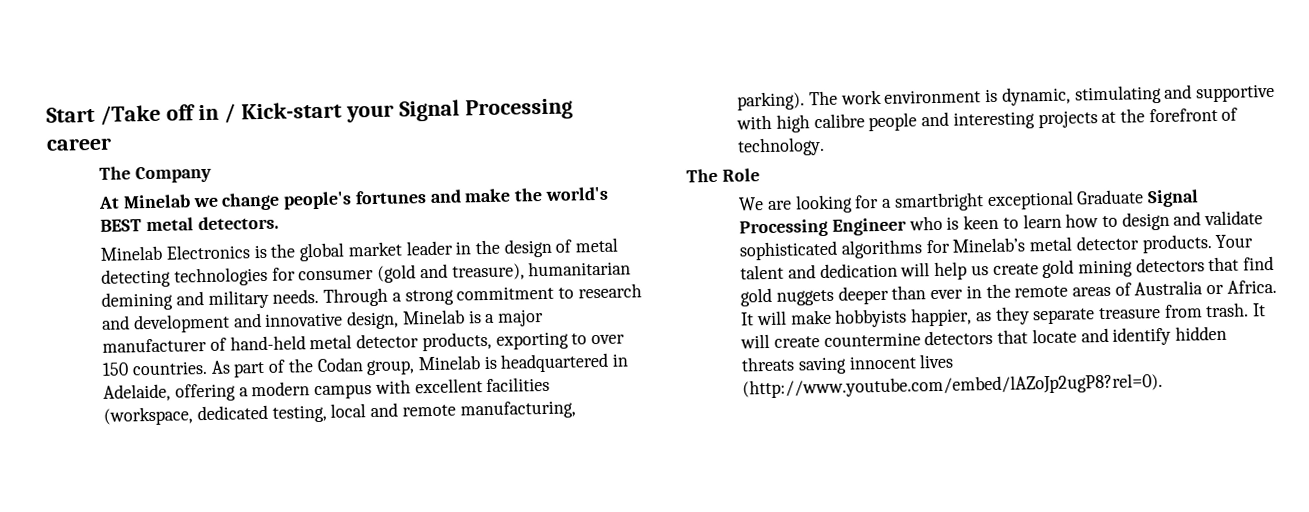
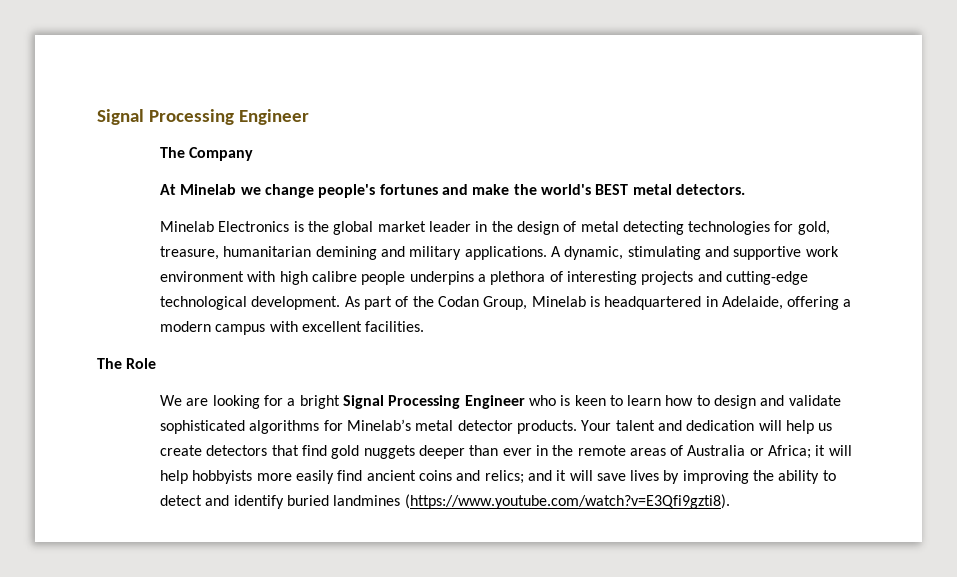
[46,98,573,126] [46,137,112,151] Start /Take off in / Kick-start your Signal Processing career -> [97,109,309,125] Signal Processing Engineer
[298,260,632,283] [101,283,642,311] [101,308,545,334] [102,331,626,353] [102,360,208,376] consumer (gold and treasure), humanitarian demining and military needs. Through a strong commitment to research and development and innovative design, Minelab is a major manufacturer of hand-held metal detector products, exporting to over 150 countries. -> [797,221,830,235] [159,246,839,260] [159,271,808,285] [159,296,341,310] gold, treasure, humanitarian demining and military applications. A dynamic, stimulating and supportive work environment with high calibre people underpins a plethora of interesting projects and cutting-edge technological development.
[366,359,416,376] group, -> [483,296,528,310] Group,
[486,376,551,393] [103,400,576,426] [737,83,1276,111] [736,107,1239,133] [737,136,826,157] facilities (workspace, dedicated testing, local and remote manufacturing, parking). The work environment is dynamic, stimulating and supportive with high calibre people and interesting projects at the forefront of technology. -> [365,321,425,332] facilities.
[893,189,1145,212] smartbright exceptional Graduate -> [299,395,340,409] bright
[1042,259,1134,279] gold mining -> (202, 450) none
[1226,279,1277,294] [741,302,1267,328] [740,325,1228,349] [741,353,955,375] [742,372,1164,399] Africa. It will make hobbyists happier, as they separate treasure from trash. It will create countermine detectors that locate and identify hidden threats saving innocent lives (http://www.youtube.com/embed/lAZoJp2ugP8?rel=0). -> [768,445,852,459] [159,470,836,484] [159,494,730,509] Africa; it will help hobbyists more easily find ancient coins and relics; and it will save lives by improving the ability to detect and identify buried landmines (https://www.youtube.com/watch?v=E3Qfi9gzti8).

